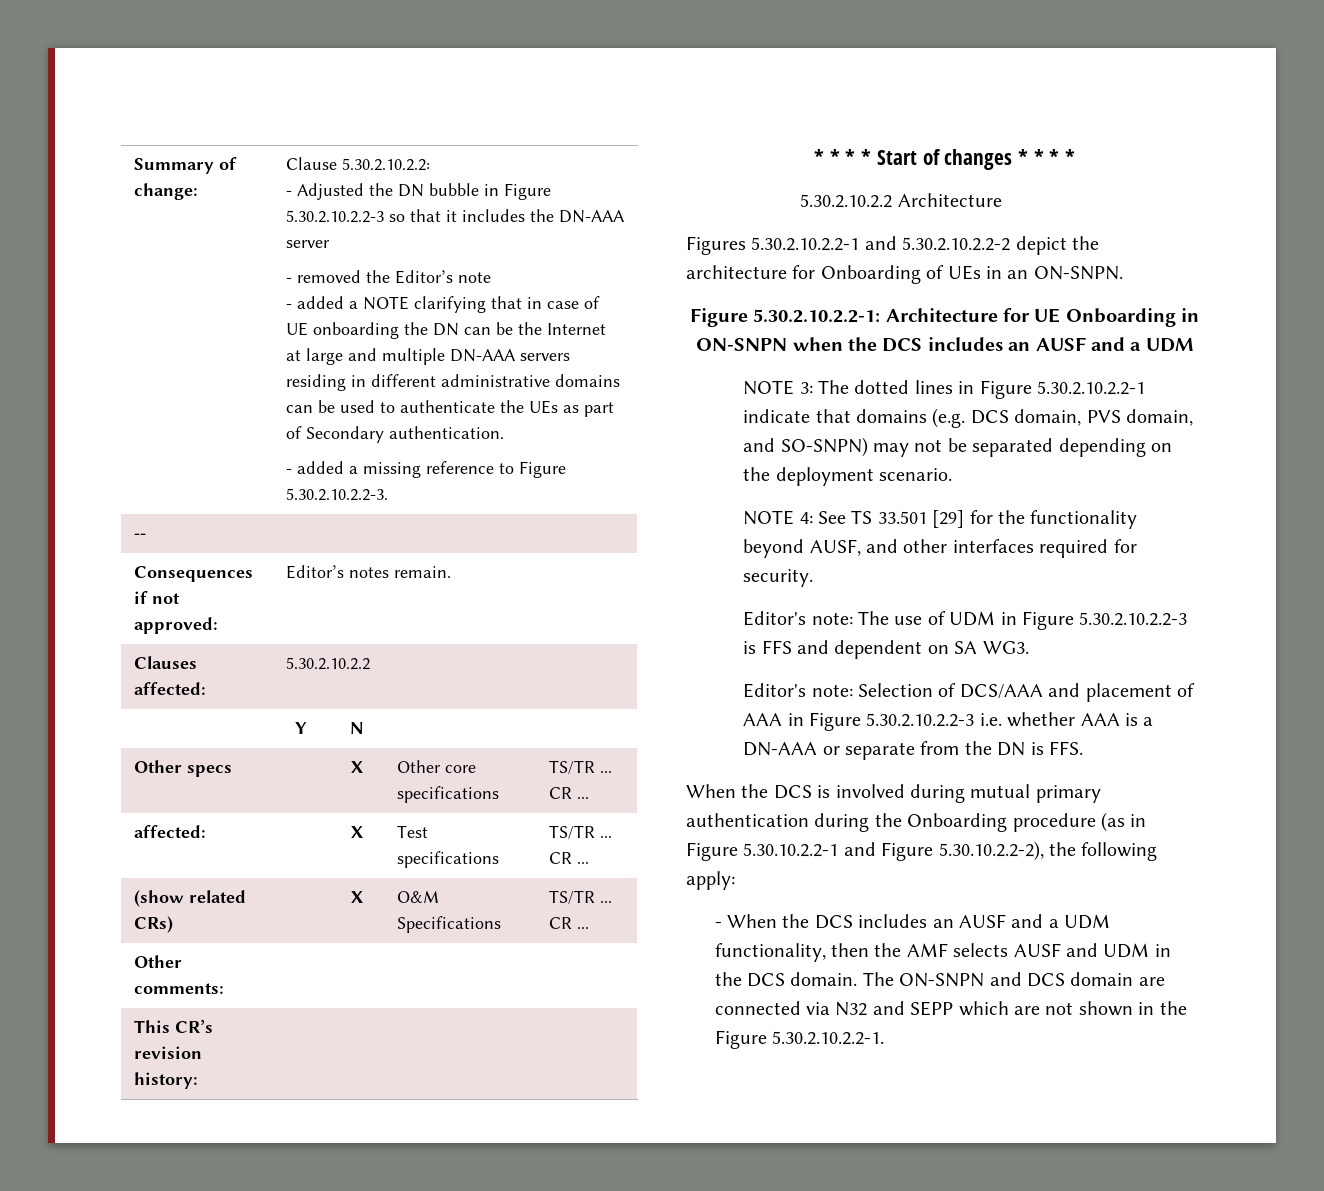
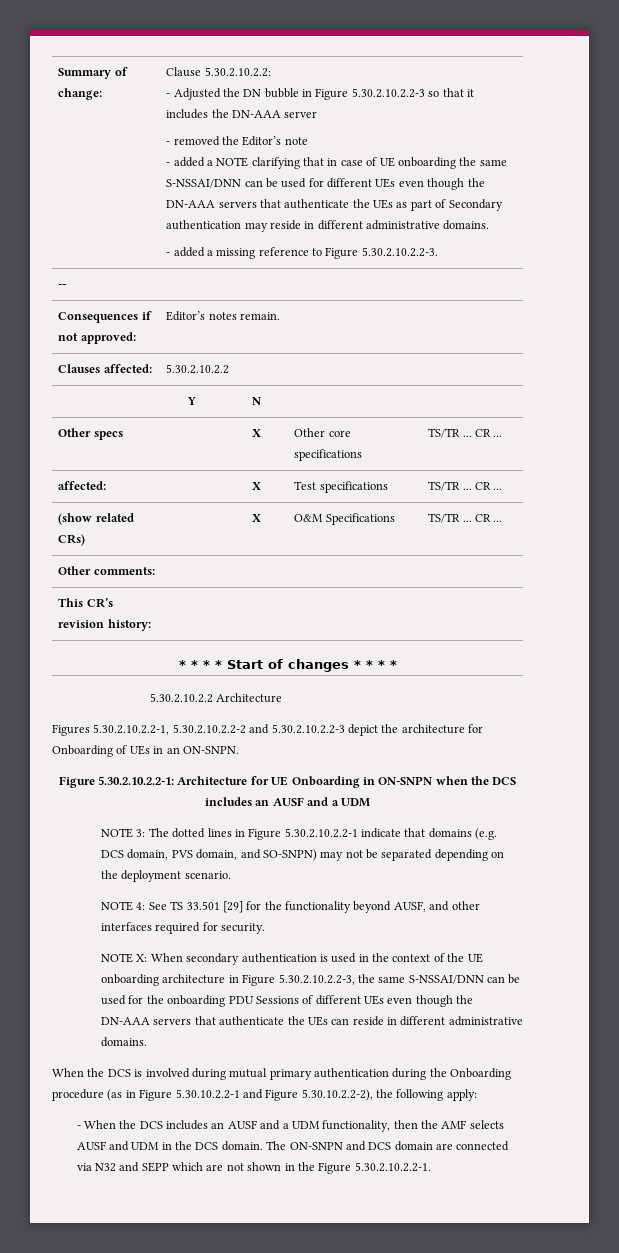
[432,322,606,336] [285,348,570,365] [285,374,620,391] [285,400,395,413] DN can be the Internet at large and multiple DN-AAA servers residing in different administrative domains can be used to -> [479,159,507,166] [166,178,485,190] [166,199,281,208] same S-NSSAI/DNN can be used for different UEs even though the DN-AAA servers that
[388,426,504,439] authentication. -> [166,220,490,232] authentication may reside in different administrative domains.
[751,236,1011,251] 5.30.2.10.2.2-1 and 5.30.2.10.2.2-2 -> [93,724,345,735] 5.30.2.10.2.2-1, 5.30.2.10.2.2-2 and 5.30.2.10.2.2-3
[743,611,1188,630] [743,640,1029,659] [743,683,1195,702] [743,712,1154,731] [743,741,1083,760] Editor's note: The use of UDM in Figure 5.30.2.10.2.2-3 is FFS and dependent on SA WG3. // Editor's note: Selection of DCS/AAA and placement of AAA in Figure 5.30.2.10.2.2-3 i.e. whether AAA is a DN-AAA or separate from the DN is FFS. -> [101,953,483,965] [101,974,521,986] [101,995,474,1007] [101,1016,523,1026] [101,1037,148,1047] NOTE X: When secondary authentication is used in the context of the UE onboarding architecture in Figure 5.30.2.10.2.2-3, the same S-NSSAI/DNN can be used for the onboarding PDU Sessions of different UEs even though the DN-AAA servers that authenticate the UEs can reside in different administrative domains.

